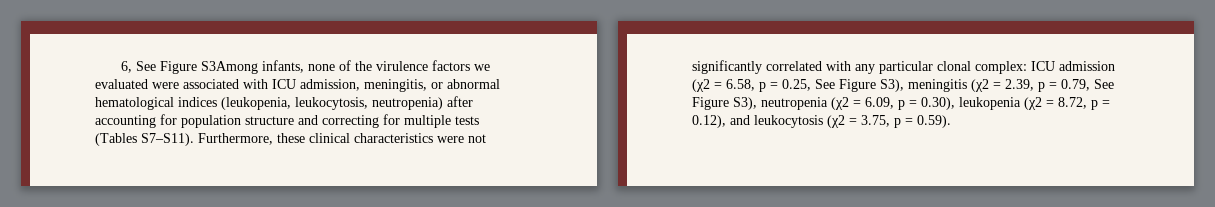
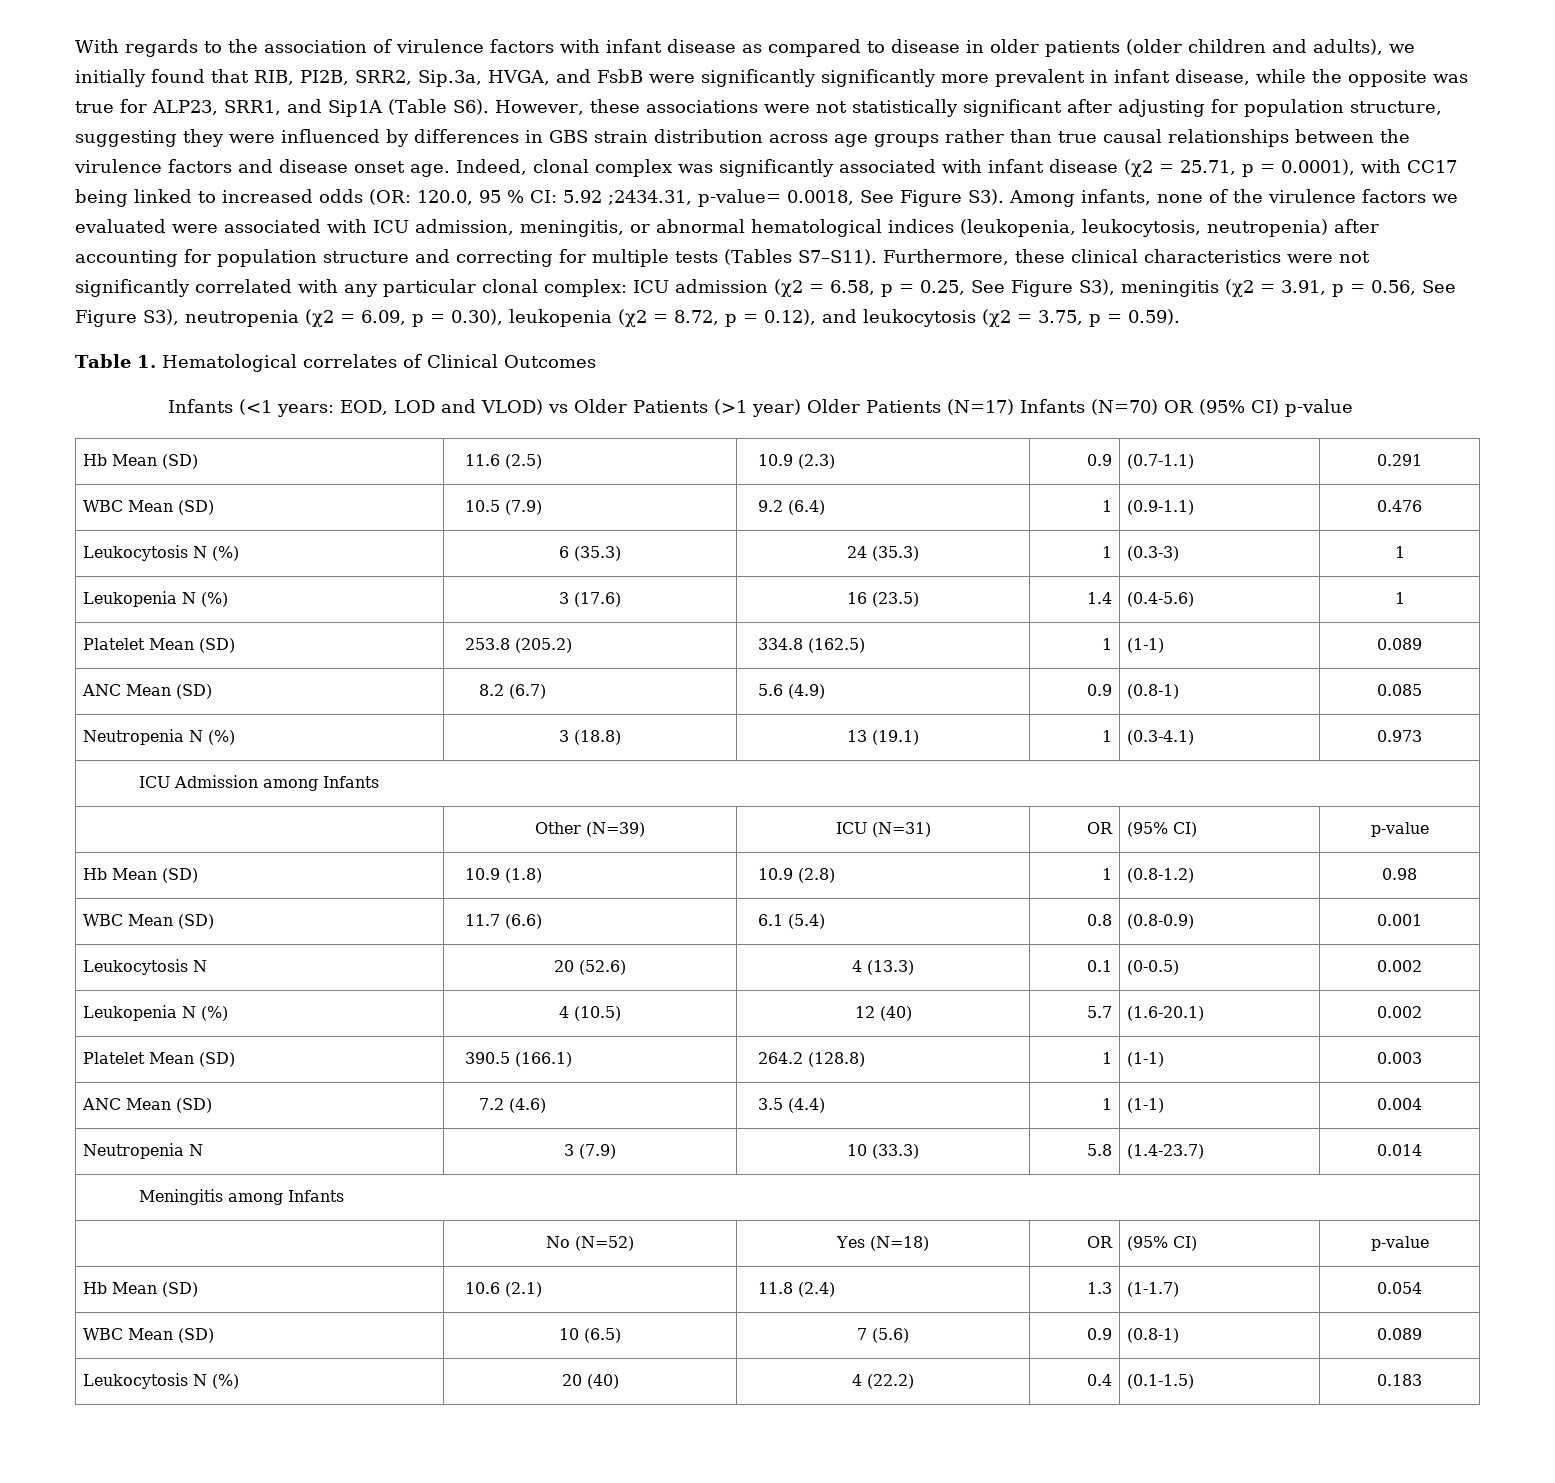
[120,61,258,74] 6, See Figure S3Among -> [75,39,1415,57] [75,69,1468,87] [75,99,1442,117] [75,129,1410,147] [74,159,1457,177] [75,189,1075,207] With regards to the association of virulence factors with infant disease as compared to disease in older patients (older children and adults), we initially found that RIB, PI2B, SRR2, Sip.3a, HVGA, and FsbB were significantly significantly more prevalent in infant disease, while the opposite was true for ALP23, SRR1, and Sip1A (Table S6). However, these associations were not statistically significant after adjusting for population structure, suggesting they were influenced by differences in GBS strain distribution across age groups rather than true causal relationships between the virulence factors and disease onset age. Indeed, clonal complex was significantly associated with infant disease (χ2 = 25.71, p = 0.0001), with CC17 being linked to increased odds (OR: 120.0, 95 % CI: 5.92 ;2434.31, p-value= 0.0018, See Figure S3). Among
[1005,79,1090,92] 2.39, p = 0.79, -> [1281,280,1416,297] 3.91, p = 0.56,
(951, 121) none -> [75,354,596,372] [168,399,1354,417] [83,454,199,469] [465,454,543,469] [758,454,836,469] [1086,454,1112,466] [1127,454,1195,469] [1377,454,1422,466] [83,500,215,515] [465,500,543,515] [758,500,826,515] [1101,500,1112,512] [1127,500,1195,515] [1377,500,1422,512] [83,545,240,561] [559,546,621,561] [847,546,919,561] [1101,546,1112,558] [1127,546,1180,561] [1394,546,1405,558] [83,591,229,607] [559,592,621,607] [847,592,919,607] [1086,592,1112,604] [1127,592,1195,607] [1394,592,1405,604] [83,638,236,653] [465,638,573,653] [758,638,866,653] [1101,638,1112,650] [1127,638,1165,653] [1377,638,1422,650] [82,684,213,699] [479,684,547,699] [758,684,826,699] [1086,684,1112,696] [1127,684,1180,699] [1377,684,1422,696] [83,729,236,745] [559,730,621,745] [847,730,919,745] [1101,730,1112,742] [1127,730,1195,745] [1377,730,1422,742] [139,775,380,791] [535,822,645,837] [835,822,931,837] [1086,822,1113,834] [1127,822,1198,837] [1370,822,1429,837] [83,868,199,883] [465,868,543,883] [758,868,836,883] [1101,868,1112,880] [1127,868,1195,883] [1382,868,1417,880] [83,914,215,929] [465,914,543,929] [758,914,826,929] [1086,914,1112,926] [1127,914,1195,929] [1377,914,1422,926] [83,959,208,975] [554,960,626,975] [852,960,914,975] [1086,960,1112,972] [1127,960,1180,975] [1377,960,1422,972] [83,1005,229,1021] [559,1006,621,1021] [854,1006,912,1021] [1086,1006,1112,1018] [1127,1006,1205,1021] [1377,1006,1422,1018] [83,1052,236,1067] [465,1052,573,1067] [758,1052,866,1067] [1101,1052,1112,1064] [1127,1052,1165,1067] [1377,1052,1422,1064] [82,1098,213,1113] [479,1098,547,1113] [758,1098,826,1113] [1101,1098,1112,1110] [1127,1098,1165,1113] [1377,1098,1422,1110] [83,1143,204,1159] [564,1144,616,1159] [847,1144,919,1159] [1086,1144,1112,1156] [1127,1144,1205,1159] [1377,1144,1422,1156] [139,1189,345,1205] [546,1236,634,1251] [836,1236,929,1251] [1086,1236,1113,1248] [1127,1236,1198,1251] [1370,1236,1429,1251] [83,1282,199,1297] [465,1282,543,1297] [758,1282,836,1297] [1086,1282,1112,1294] [1127,1282,1180,1297] [1377,1282,1422,1294] [83,1328,215,1343] [559,1328,621,1343] [857,1328,909,1343] [1086,1328,1112,1340] [1127,1328,1180,1343] [1377,1328,1422,1340] [83,1373,240,1389] [561,1374,619,1389] [852,1374,914,1389] [1086,1374,1112,1386] [1127,1374,1195,1389] [1377,1374,1422,1386] // Table 1. Hematological correlates of Clinical Outcomes // Infants (<1 years: EOD, LOD and VLOD) vs Older Patients (>1 year) Older Patients (N=17) Infants (N=70) OR (95% CI) p-value // Hb Mean (SD) | 11.6 (2.5) | 10.9 (2.3) | 0.9 | (0.7-1.1) | 0.291 // WBC Mean (SD) | 10.5 (7.9) | 9.2 (6.4) | 1 | (0.9-1.1) | 0.476 // Leukocytosis N (%) | 6 (35.3) | 24 (35.3) | 1 | (0.3-3) | 1 // Leukopenia N (%) | 3 (17.6) | 16 (23.5) | 1.4 | (0.4-5.6) | 1 // Platelet Mean (SD) | 253.8 (205.2) | 334.8 (162.5) | 1 | (1-1) | 0.089 // ANC Mean (SD) | 8.2 (6.7) | 5.6 (4.9) | 0.9 | (0.8-1) | 0.085 // Neutropenia N (%) | 3 (18.8) | 13 (19.1) | 1 | (0.3-4.1) | 0.973 // ICU Admission among Infants // | Other (N=39) | ICU (N=31) | OR | (95% CI) | p-value // Hb Mean (SD) | 10.9 (1.8) | 10.9 (2.8) | 1 | (0.8-1.2) | 0.98 // WBC Mean (SD) | 11.7 (6.6) | 6.1 (5.4) | 0.8 | (0.8-0.9) | 0.001 // Leukocytosis N | 20 (52.6) | 4 (13.3) | 0.1 | (0-0.5) | 0.002 // Leukopenia N (%) | 4 (10.5) | 12 (40) | 5.7 | (1.6-20.1) | 0.002 // Platelet Mean (SD) | 390.5 (166.1) | 264.2 (128.8) | 1 | (1-1) | 0.003 // ANC Mean (SD) | 7.2 (4.6) | 3.5 (4.4) | 1 | (1-1) | 0.004 // Neutropenia N | 3 (7.9) | 10 (33.3) | 5.8 | (1.4-23.7) | 0.014 // Meningitis among Infants // | No (N=52) | Yes (N=18) | OR | (95% CI) | p-value // Hb Mean (SD) | 10.6 (2.1) | 11.8 (2.4) | 1.3 | (1-1.7) | 0.054 // WBC Mean (SD) | 10 (6.5) | 7 (5.6) | 0.9 | (0.8-1) | 0.089 // Leukocytosis N (%) | 20 (40) | 4 (22.2) | 0.4 | (0.1-1.5) | 0.183

